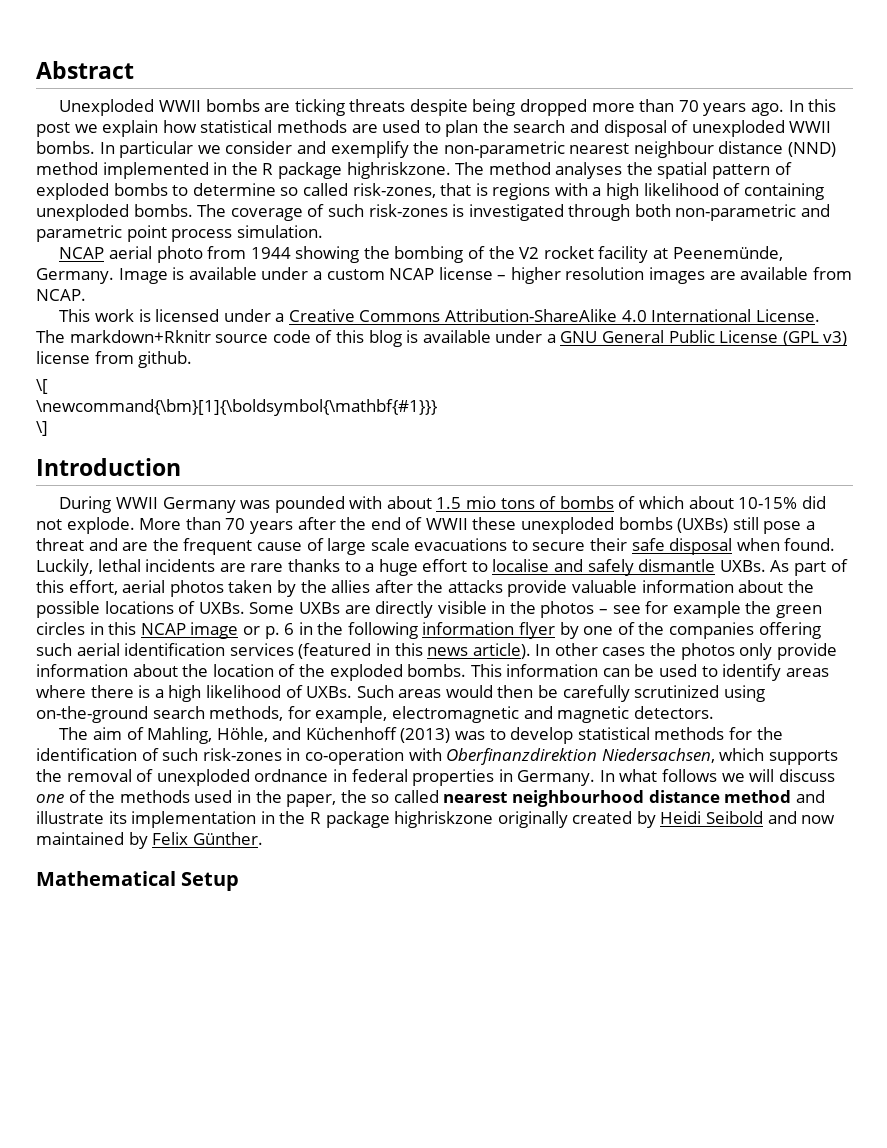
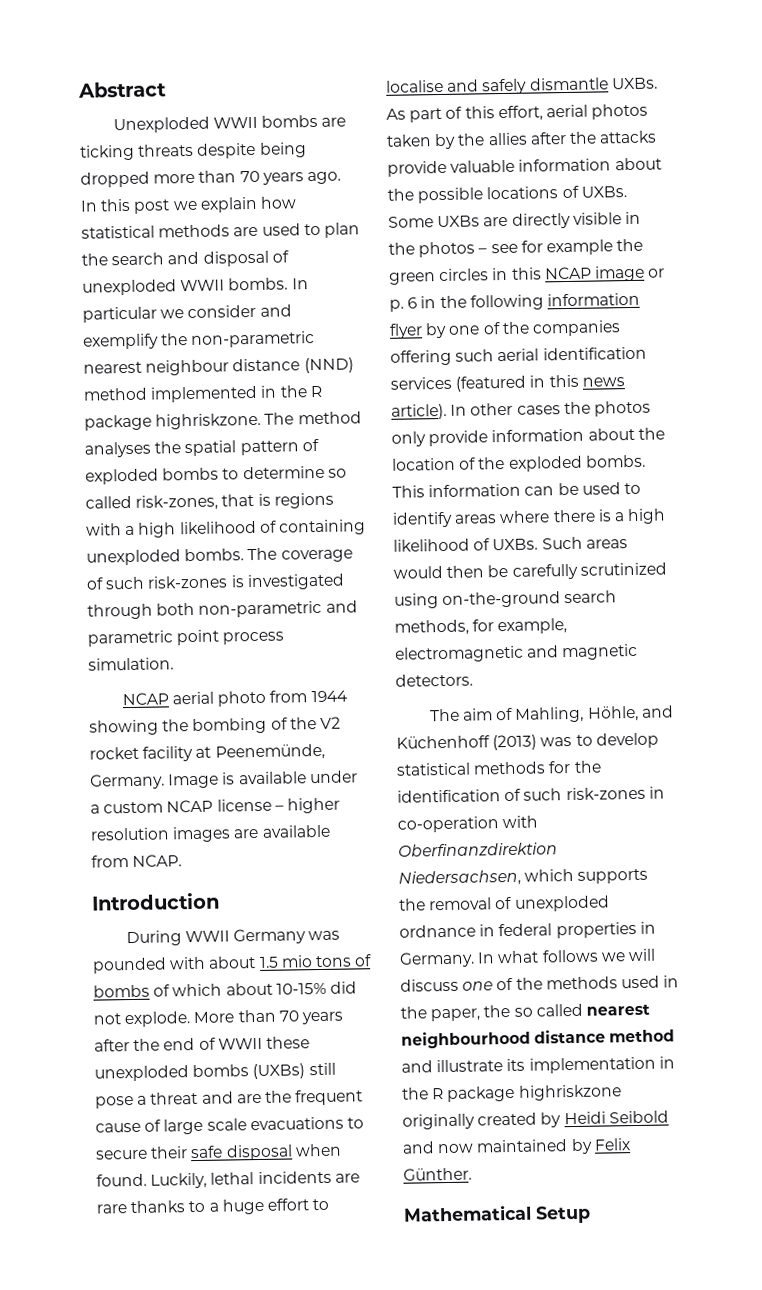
[59,309,820,322] [36,330,848,347] [36,351,193,368] [36,379,48,394] [36,399,437,416] [36,421,48,436] // This work is licensed under a Creative Commons Attribution-ShareAlike 4.0 International License. The markdown+Rknitr source code of this blog is available under a GNU General Public License (GPL v3) license from github. // \[ // \newcommand{\bm}[1]{\boldsymbol{\mathbf{#1}}} // \] -> (183, 860) none

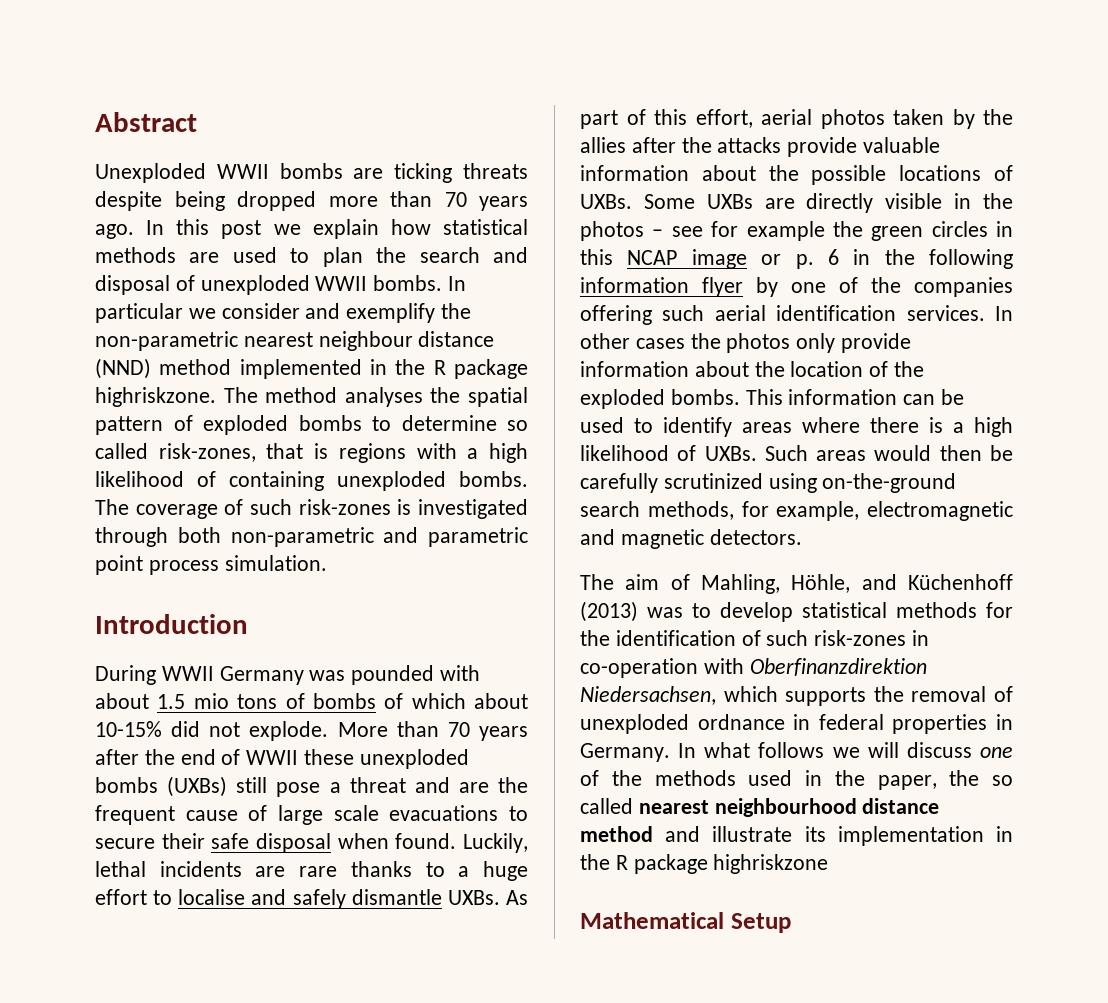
[121,690,348,707] [89,716,341,736] [89,743,325,762] [90,770,358,790] [90,797,340,814] [90,824,331,843] [91,854,183,868] // NCAP aerial photo from 1944 showing the bombing of the V2 rocket facility at Peenemünde, Germany. Image is available under a custom NCAP license – higher resolution images are available from NCAP. -> (327, 563) none
[390,374,625,392] [391,403,447,420] services (featured in this news article). -> [906,305,985,321] services.
[402,1110,669,1130] [402,1138,631,1155] [403,1167,472,1181] originally created by Heidi Seibold and now maintained by Felix Günther. -> (829, 864) none

